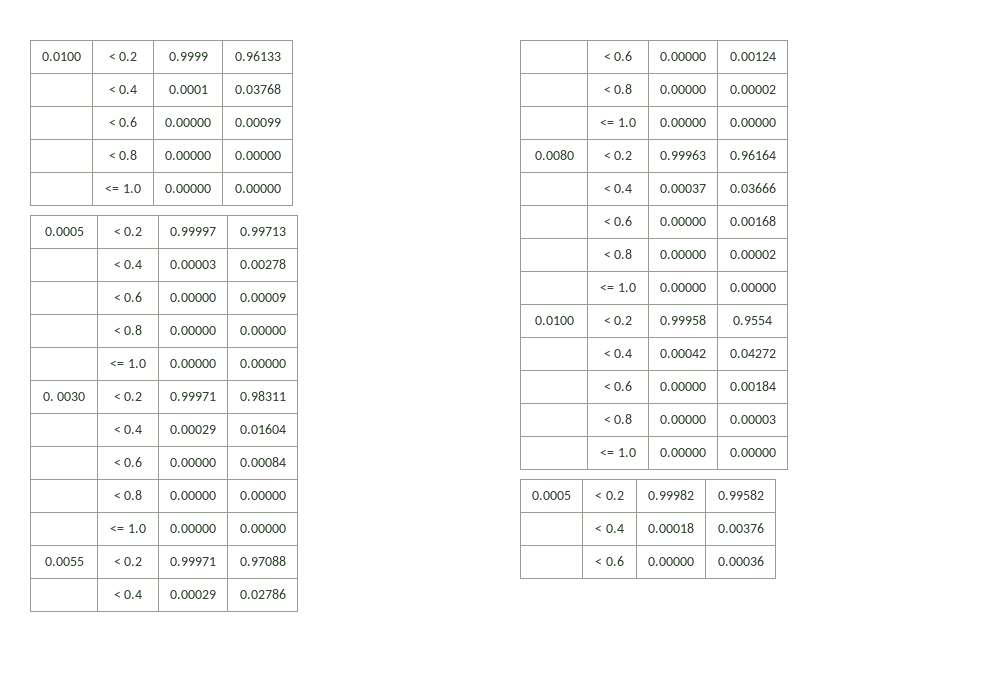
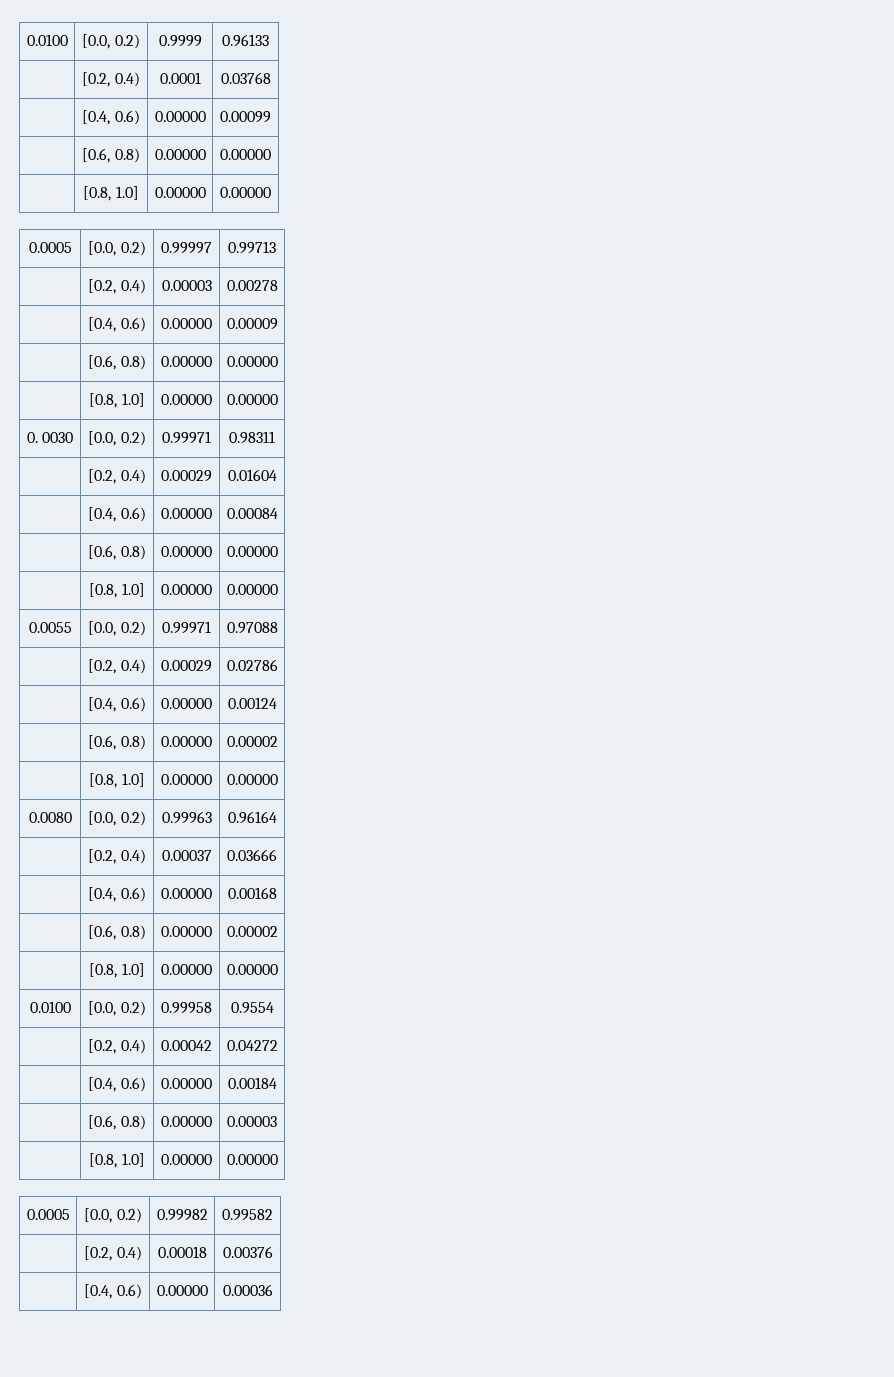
[42,52,81,61] [108,52,138,61] 0.0100 | < 0.2 -> [26,34,68,46] [82,34,140,49] 0.0100 | [0.0, 0.2)
[108,85,138,94] < 0.4 -> [82,72,140,87] [0.2, 0.4)
[108,117,138,127] < 0.6 -> [82,110,140,125] [0.4, 0.6)
[108,150,138,160] [165,151,211,160] [234,151,281,160] [105,184,141,193] [165,184,211,193] [234,184,281,193] [44,227,84,236] [113,227,143,236] < 0.8 | 0.00000 | 0.00000 // | <= 1.0 | 0.00000 | 0.00000 // 0.0005 | < 0.2 -> [82,148,140,163] [154,149,206,160] [220,149,271,160] [83,186,139,201] [154,187,206,198] [220,187,271,198] [28,242,72,253] [88,241,146,256] [0.6, 0.8) | 0.00000 | 0.00000 // | [0.8, 1.0] | 0.00000 | 0.00000 // 0.0005 | [0.0, 0.2)
[113,260,143,269] < 0.4 -> [88,279,146,294] [0.2, 0.4)
[113,292,143,302] < 0.6 -> [88,317,146,332] [0.4, 0.6)
[113,325,143,335] [170,326,216,335] [239,326,286,335] [110,359,146,368] < 0.8 | 0.00000 | 0.00000 // | <= 1.0 -> [88,355,146,370] [161,356,212,367] [226,356,278,367] [89,393,145,408] [0.6, 0.8) | 0.00000 | 0.00000 // | [0.8, 1.0]
[113,392,143,401] < 0.2 -> [88,431,146,446] [0.0, 0.2)
[113,425,143,434] < 0.4 -> [88,469,146,484] [0.2, 0.4)
[113,457,143,467] < 0.6 -> [88,507,146,522] [0.4, 0.6)
[113,490,143,500] [170,491,216,500] [239,491,286,500] [110,524,146,533] < 0.8 | 0.00000 | 0.00000 // | <= 1.0 -> [88,545,146,560] [161,546,212,557] [226,546,278,557] [89,583,145,598] [0.6, 0.8) | 0.00000 | 0.00000 // | [0.8, 1.0]
[113,557,143,566] < 0.2 -> [88,621,146,636] [0.0, 0.2)
[113,590,143,599] < 0.4 -> [88,659,146,674] [0.2, 0.4)
[603,51,633,61] < 0.6 -> [88,697,146,712] [0.4, 0.6)
[603,84,633,94] [660,85,706,94] [729,85,776,94] [600,118,636,127] < 0.8 | 0.00000 | 0.00002 // | <= 1.0 -> [88,735,146,750] [161,736,212,747] [226,736,278,747] [89,773,145,788] [0.6, 0.8) | 0.00000 | 0.00002 // | [0.8, 1.0]
[603,151,633,160] < 0.2 -> [88,811,146,826] [0.0, 0.2)
[603,184,633,193] < 0.4 -> [88,849,146,864] [0.2, 0.4)
[603,216,633,226] < 0.6 -> [88,887,146,902] [0.4, 0.6)
[603,249,633,259] [660,250,706,259] [729,250,776,259] [600,283,636,292] < 0.8 | 0.00000 | 0.00002 // | <= 1.0 -> [88,925,146,940] [161,926,212,937] [226,926,278,937] [89,963,145,978] [0.6, 0.8) | 0.00000 | 0.00002 // | [0.8, 1.0]
[603,316,633,325] < 0.2 -> [88,1001,146,1016] [0.0, 0.2)
[603,349,633,358] < 0.4 -> [88,1039,146,1054] [0.2, 0.4)
[603,381,633,391] < 0.6 -> [88,1077,146,1092] [0.4, 0.6)
[603,414,633,424] < 0.8 -> [88,1115,146,1130] [0.6, 0.8)
[600,448,636,457] [660,448,706,457] [729,448,776,457] [532,491,571,500] [595,491,624,500] <= 1.0 | 0.00000 | 0.00000 // 0.0005 | < 0.2 -> [89,1153,145,1168] [161,1154,212,1165] [226,1154,278,1165] [26,1209,70,1220] [84,1208,142,1223] [0.8, 1.0] | 0.00000 | 0.00000 // 0.0005 | [0.0, 0.2)
[595,524,624,533] < 0.4 -> [84,1246,142,1261] [0.2, 0.4)
[595,556,624,566] < 0.6 -> [84,1284,142,1299] [0.4, 0.6)

